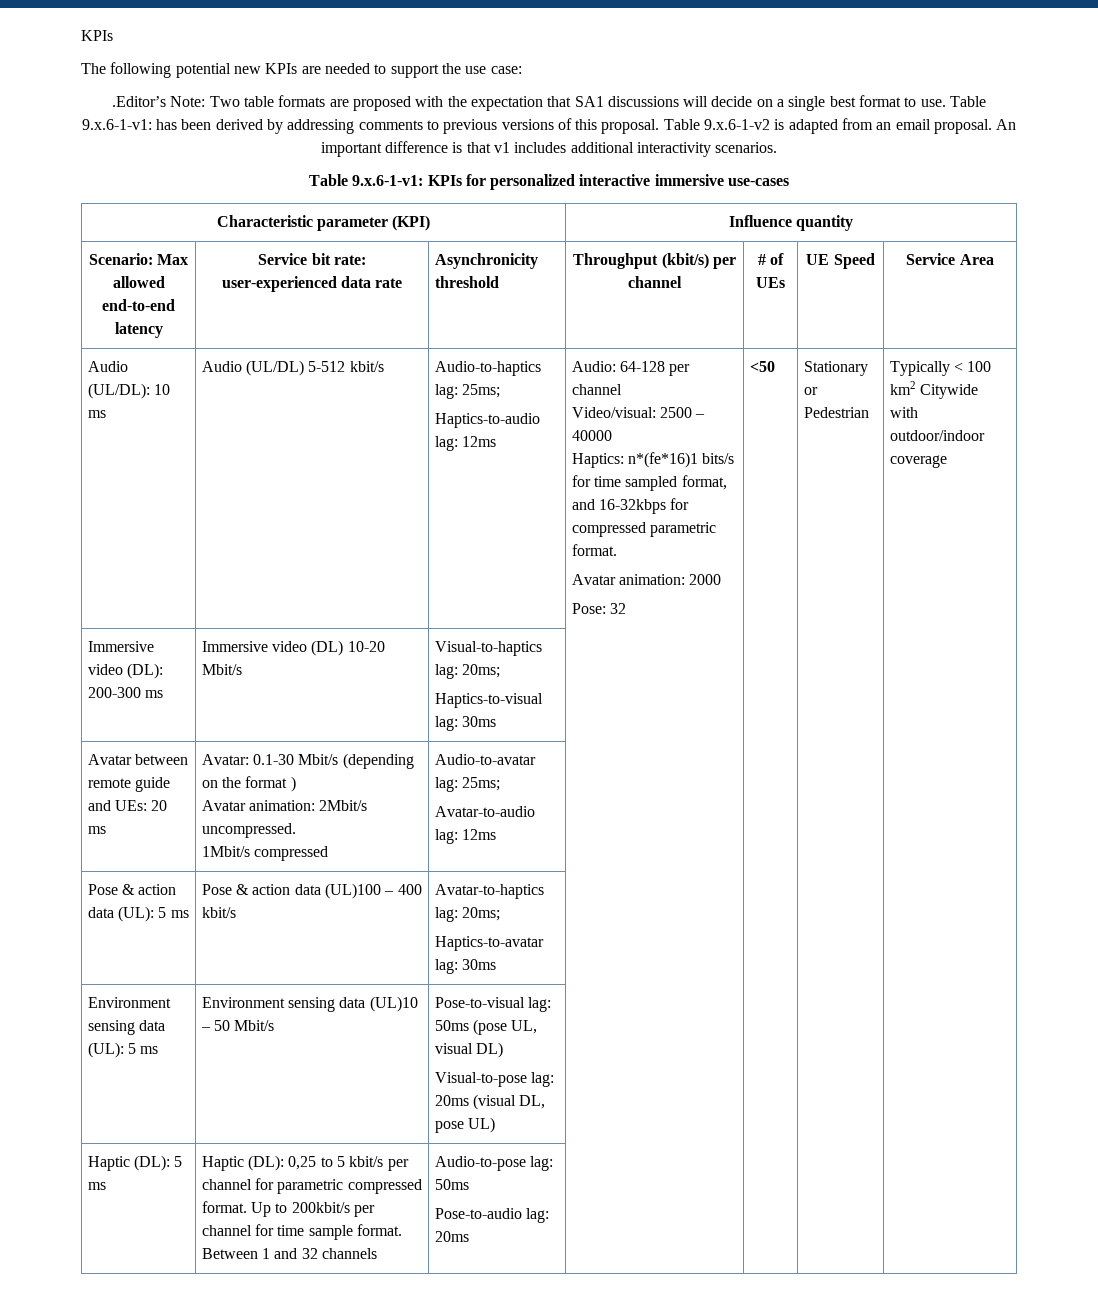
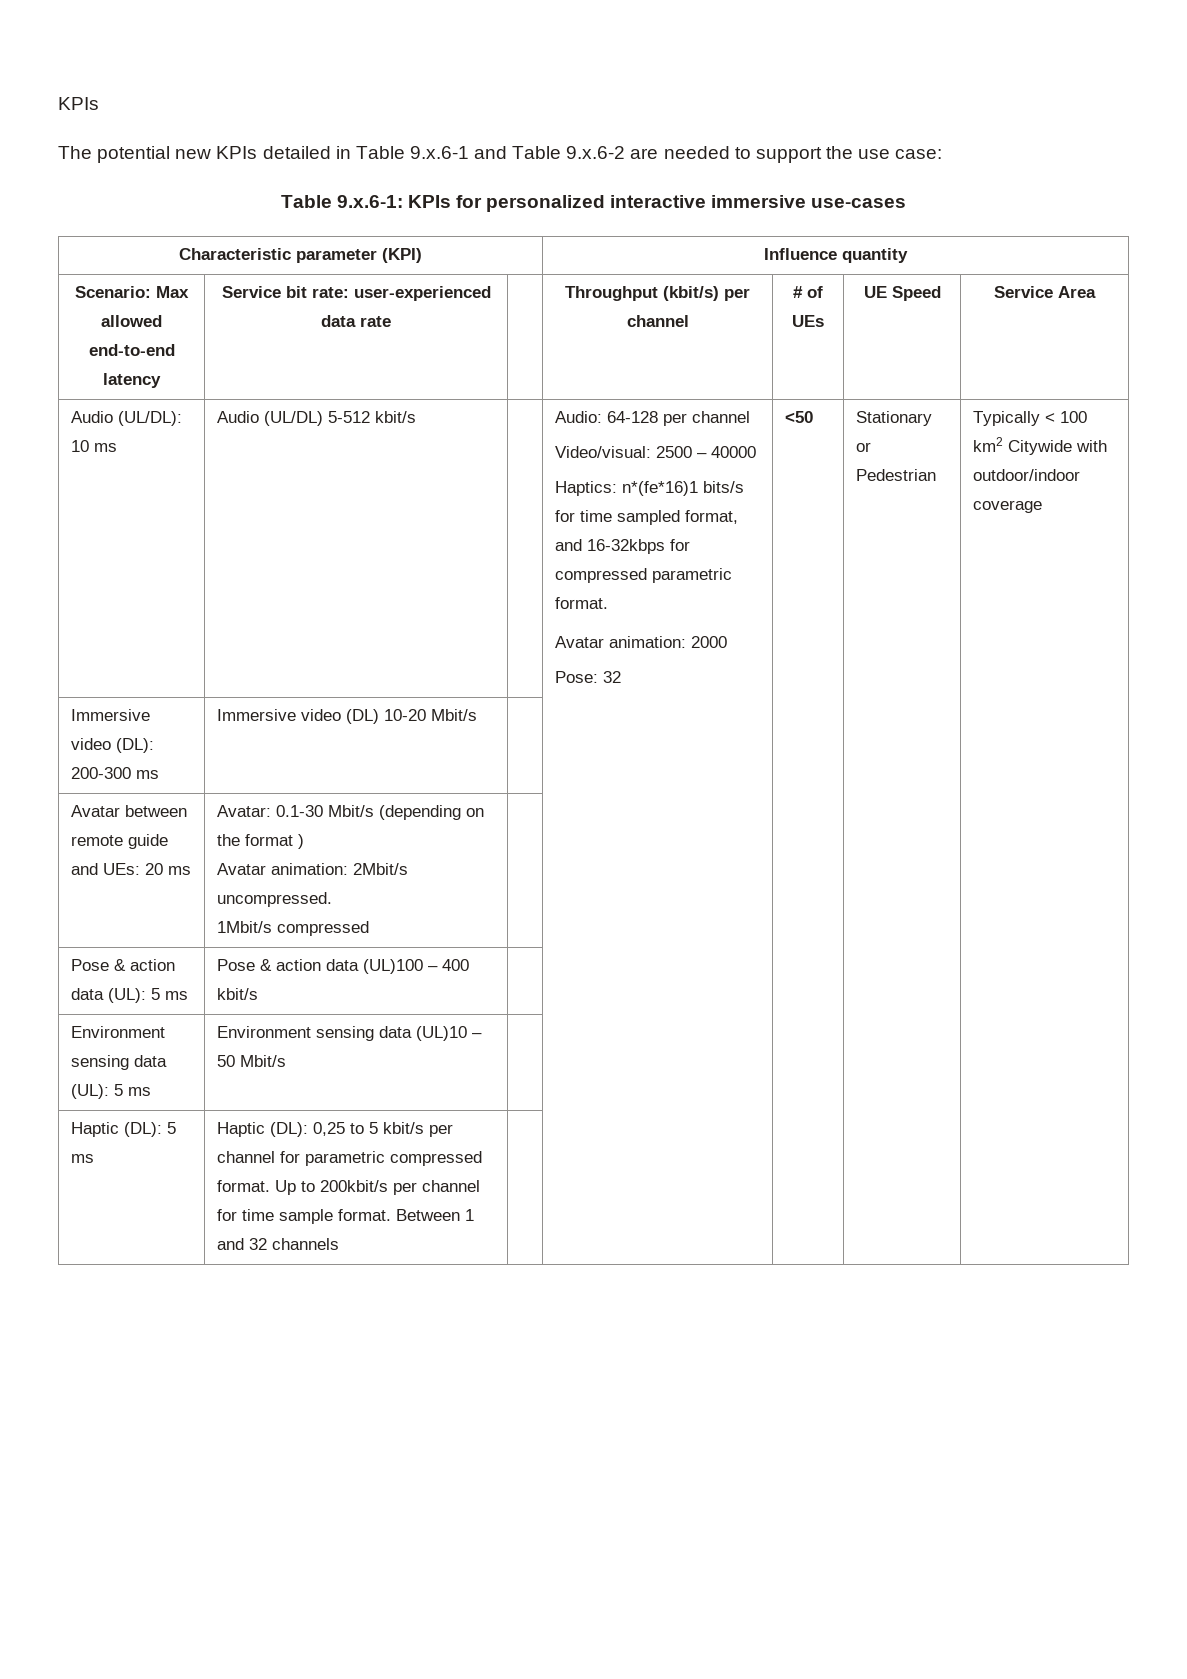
[110,62,172,78] following -> (92, 152) none
(298, 68) none -> [262,146,626,159] detailed in Table 9.x.6-1 and Table 9.x.6-2
[111,95,987,111] [81,118,1017,134] [320,141,778,157] [308,174,424,186] .Editor’s Note: Two table formats are proposed with the expectation that SA1 discussions will decide on a single best format to use. Table 9.x.6-1-v1: has been derived by addressing comments to previous versions of this proposal. Table 9.x.6-1-v2 is adapted from an email proposal. An important difference is that v1 includes additional interactivity scenarios. // Table 9.x.6-1-v1: -> [280,195,403,208] Table 9.x.6-1:
[434,253,538,269] [434,276,499,288] Asynchronicity threshold -> (391, 321) none
[434,361,541,376] [434,384,501,399] [434,413,540,428] [434,436,497,451] Audio-to-haptics lag: 25ms; // Haptics-to-audio lag: 12ms -> (416, 417) none
[434,641,542,656] [434,664,501,679] [434,693,543,708] [434,716,497,731] Visual-to-haptics lag: 20ms; // Haptics-to-visual lag: 30ms -> (477, 715) none
[434,754,536,765] [434,777,501,792] [434,806,535,817] [434,829,497,844] Audio-to-avatar lag: 25ms; // Avatar-to-audio lag: 12ms -> (369, 928) none
[434,884,544,899] [434,907,501,922] [434,936,544,951] [434,959,497,974] Avatar-to-haptics lag: 20ms; // Haptics-to-avatar lag: 30ms -> (258, 994) none
[434,997,552,1012] [434,1019,538,1035] [434,1042,504,1058] [434,1072,555,1087] [434,1094,546,1110] [434,1117,496,1133] Pose-to-visual lag: 50ms (pose UL, visual DL) // Visual-to-pose lag: 20ms (visual DL, pose UL) -> (286, 1061) none
[434,1156,554,1171] [434,1179,469,1190] [434,1208,550,1223] [434,1231,469,1242] Audio-to-pose lag: 50ms // Pose-to-audio lag: 20ms -> (339, 1244) none

